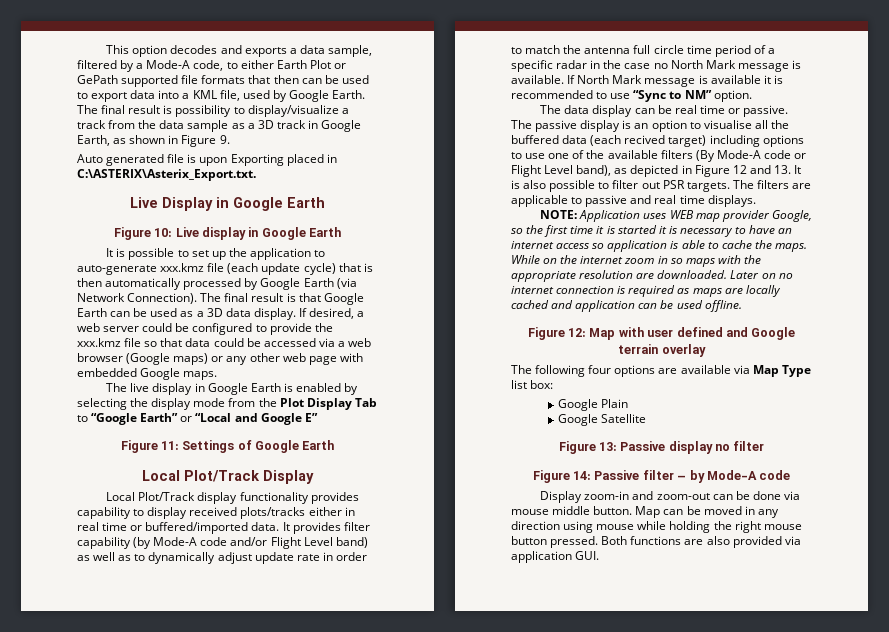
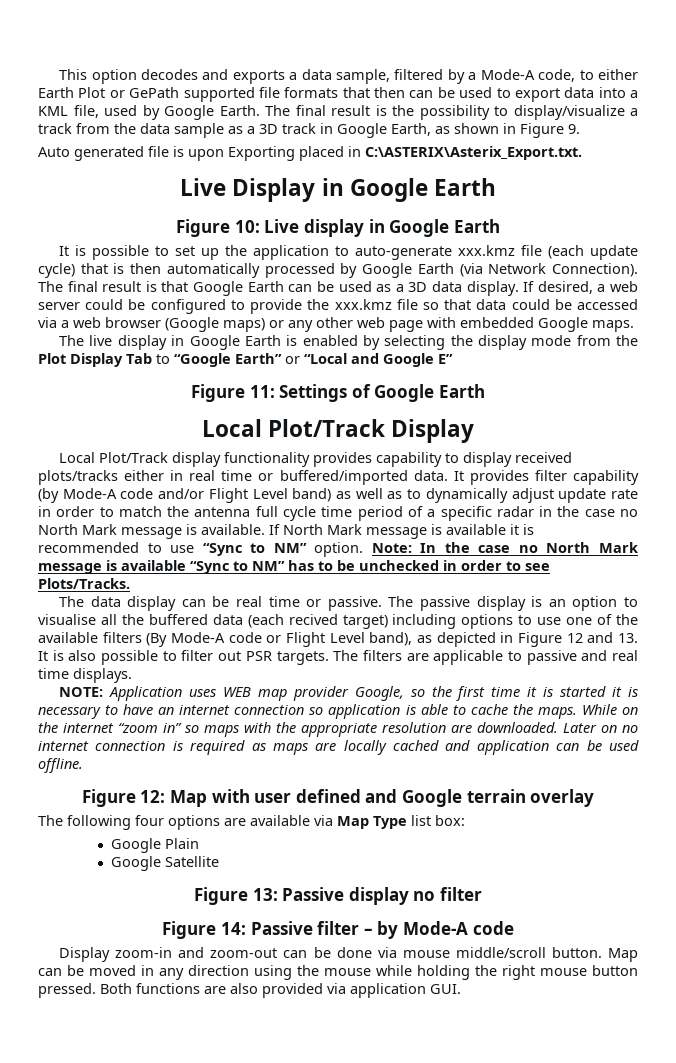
(173, 109) none -> [392,105,414,116] the
[653,45,684,54] circle -> [283,506,317,521] cycle
(752, 96) none -> [371,542,639,553] [38,560,550,574] [38,578,130,589] Note: In the case no North Mark message is available “Sync to NM” has to be unchecked in order to see Plots/Tracks.
[556,243,590,249] access -> [234,705,305,715] connection
[624,256,668,264] zoom in -> [118,723,182,733] “zoom in”
[552,506,591,515] middle -> [455,947,546,958] middle/scroll
(594, 527) none -> [297,965,319,976] the

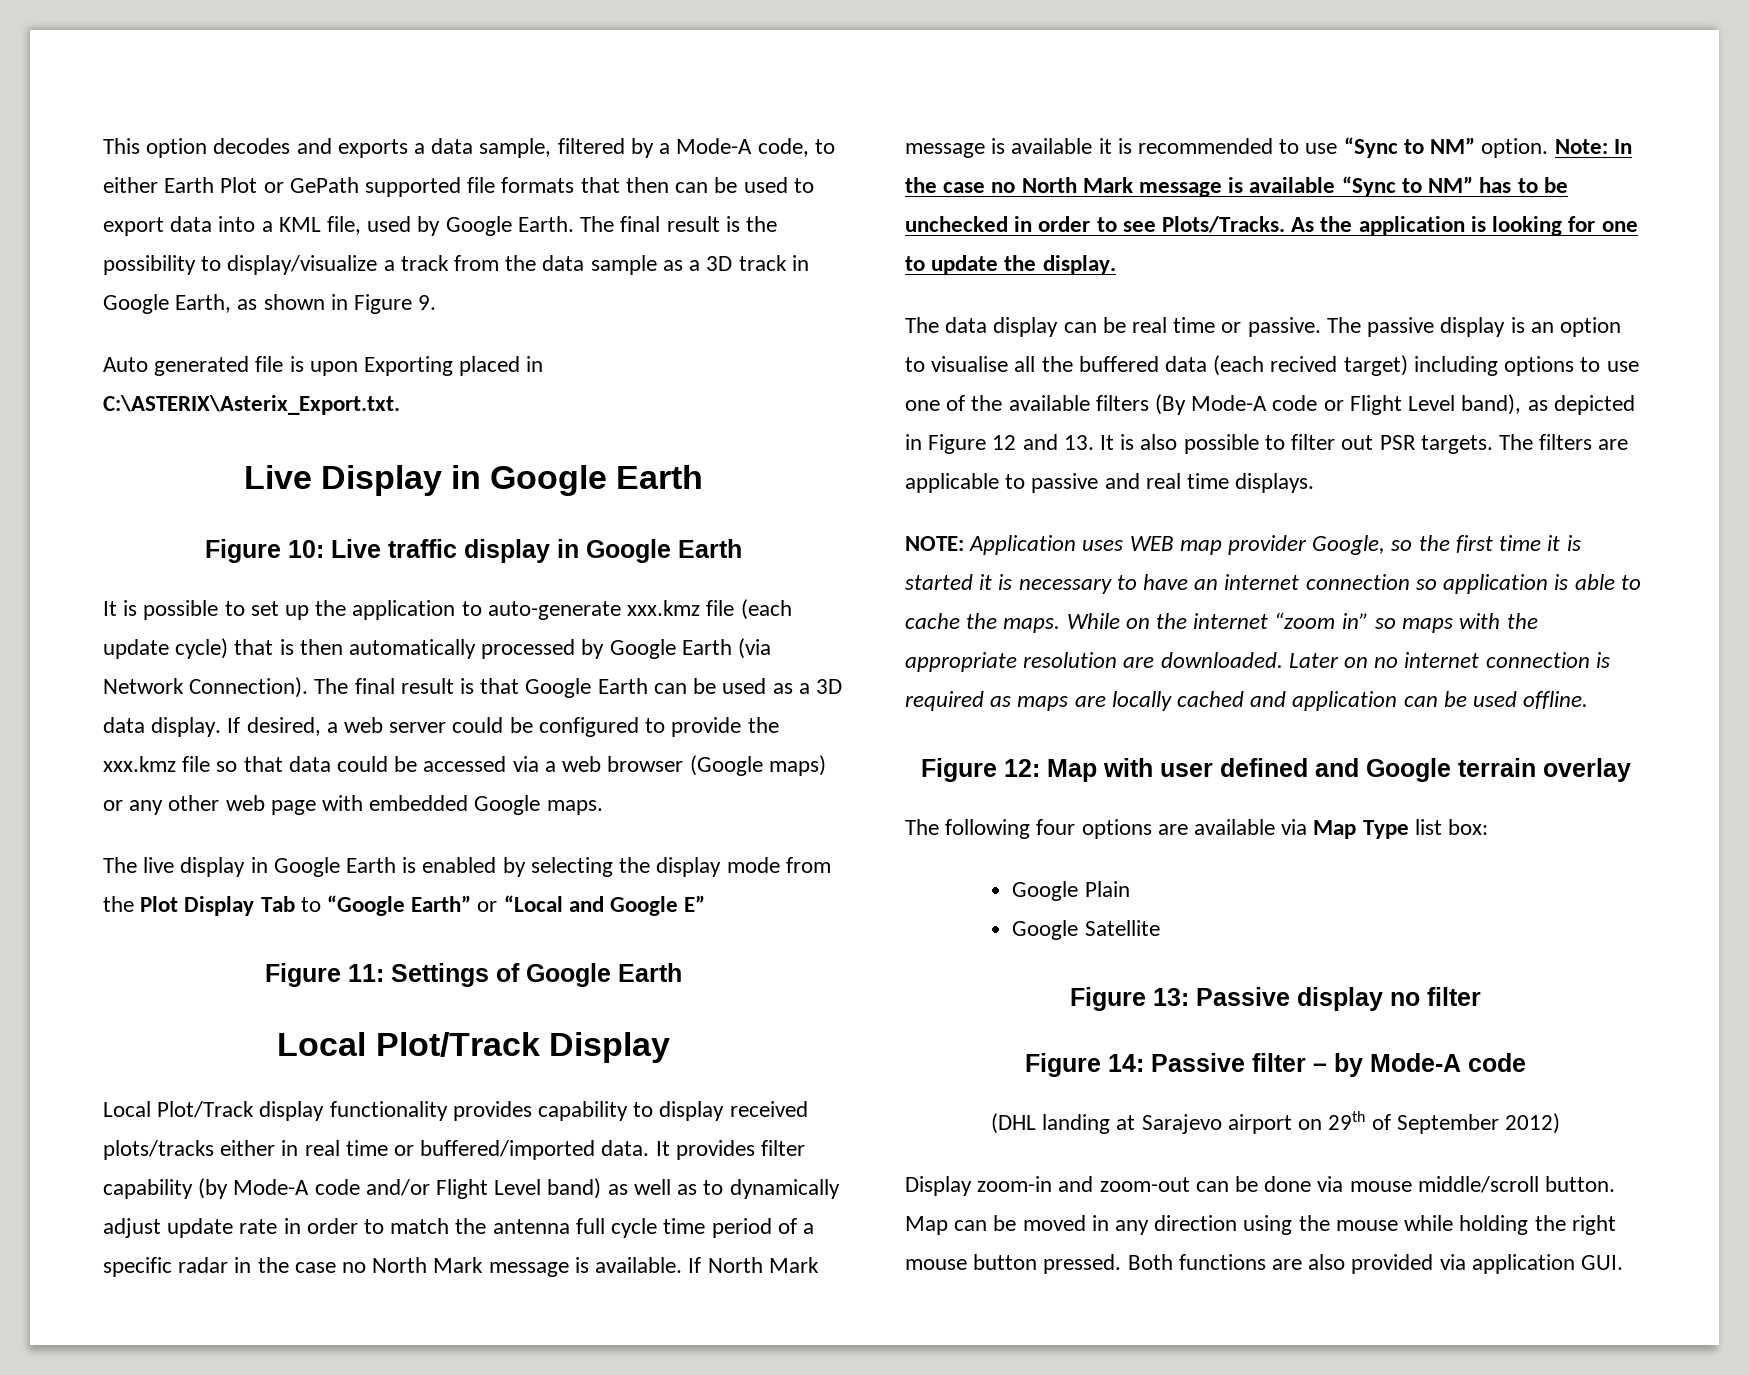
(300, 226) none -> [388,539,457,558] traffic
(130, 583) none -> [1291,216,1638,236] [905,255,1116,275] As the application is looking for one to update the display.
(514, 928) none -> [991,1111,1560,1134] // (DHL landing at Sarajevo airport on 29th of September 2012)

